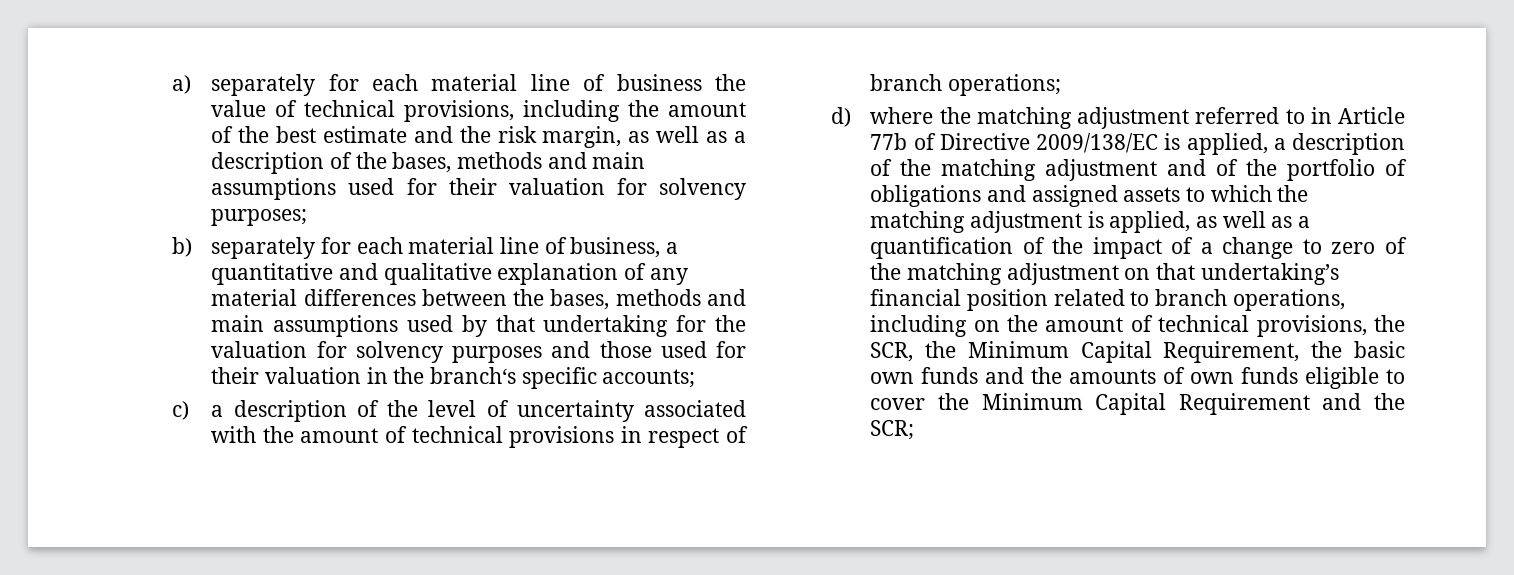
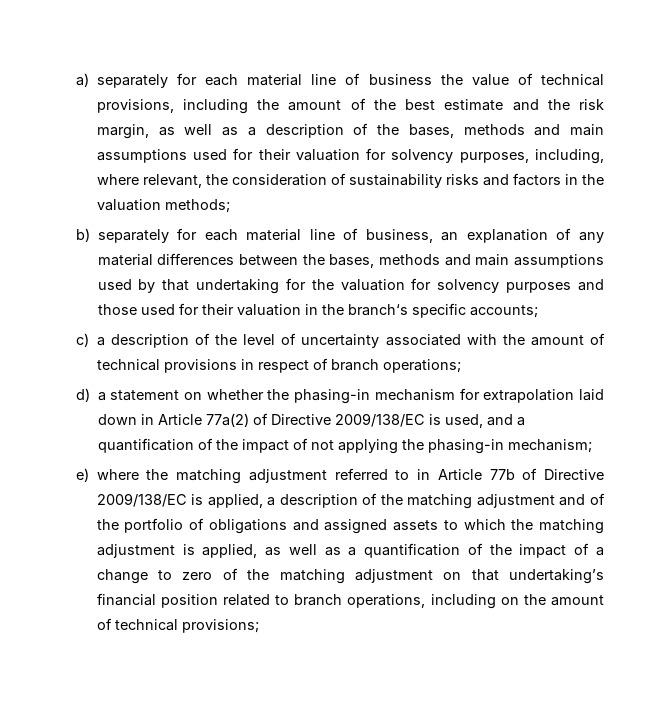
[211,209,308,226] purposes; -> [459,149,605,164] [96,173,604,188] [96,199,230,213] purposes, including, where relevant, the consideration of sustainability risks and factors in the valuation methods;
[665,242,678,254] [211,263,492,285] a quantitative and qualitative -> [441,232,459,241] an
(852, 117) none -> [97,388,605,404] [97,413,525,428] [97,438,592,454] [76,468,90,482] a statement on whether the phasing-in mechanism for extrapolation laid down in Article 77a(2) of Directive 2009/138/EC is used, and a quantification of the impact of not applying the phasing-in mechanism; // e)
[1256,315,1405,337] [870,341,1405,363] [870,367,1405,389] [870,393,1405,415] [870,420,915,440] provisions, the SCR, the Minimum Capital Requirement, the basic own funds and the amounts of own funds eligible to cover the Minimum Capital Requirement and the SCR; -> [181,619,259,633] provisions;

